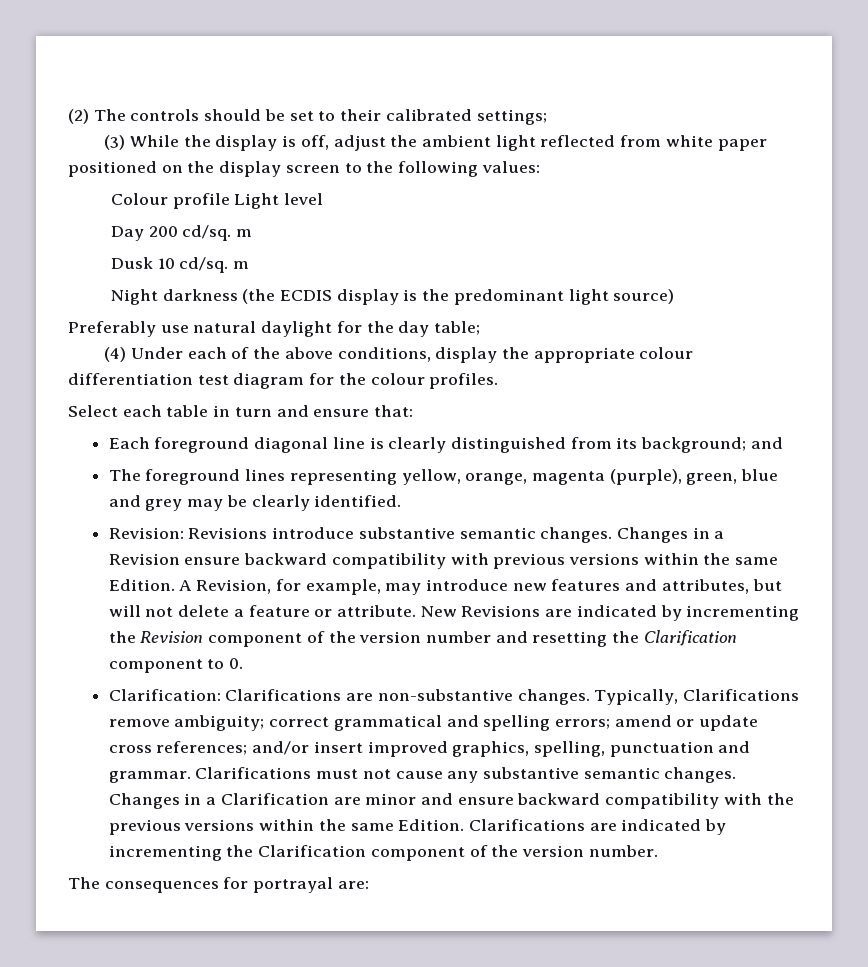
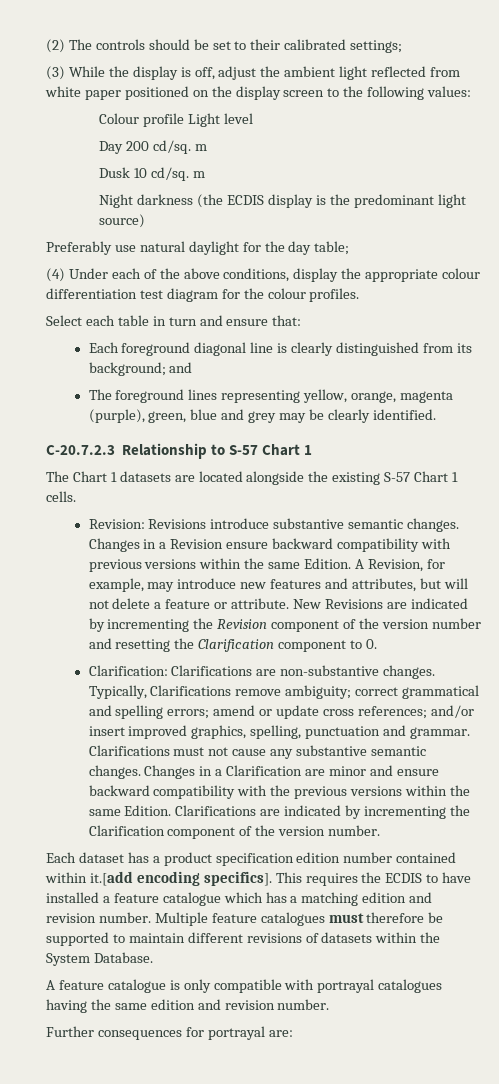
(402, 501) none -> [46,443,313,459] [46,471,459,485] [46,491,76,502] // C-20.7.2.3 Relationship to S-57 Chart 1 // The Chart 1 datasets are located alongside the existing S-57 Chart 1 cells.
[68,877,100,889] The -> [46,852,457,866] [45,871,472,886] [46,892,433,906] [46,912,444,926] [46,932,441,946] [46,952,153,966] [46,979,443,993] [46,999,330,1013] [46,1026,94,1037] Each dataset has a product specification edition number contained within it.[add encoding specifics]. This requires the ECDIS to have installed a feature catalogue which has a matching edition and revision number. Multiple feature catalogues must therefore be supported to maintain different revisions of datasets within the System Database. // A feature catalogue is only compatible with portrayal catalogues having the same edition and revision number. // Further

